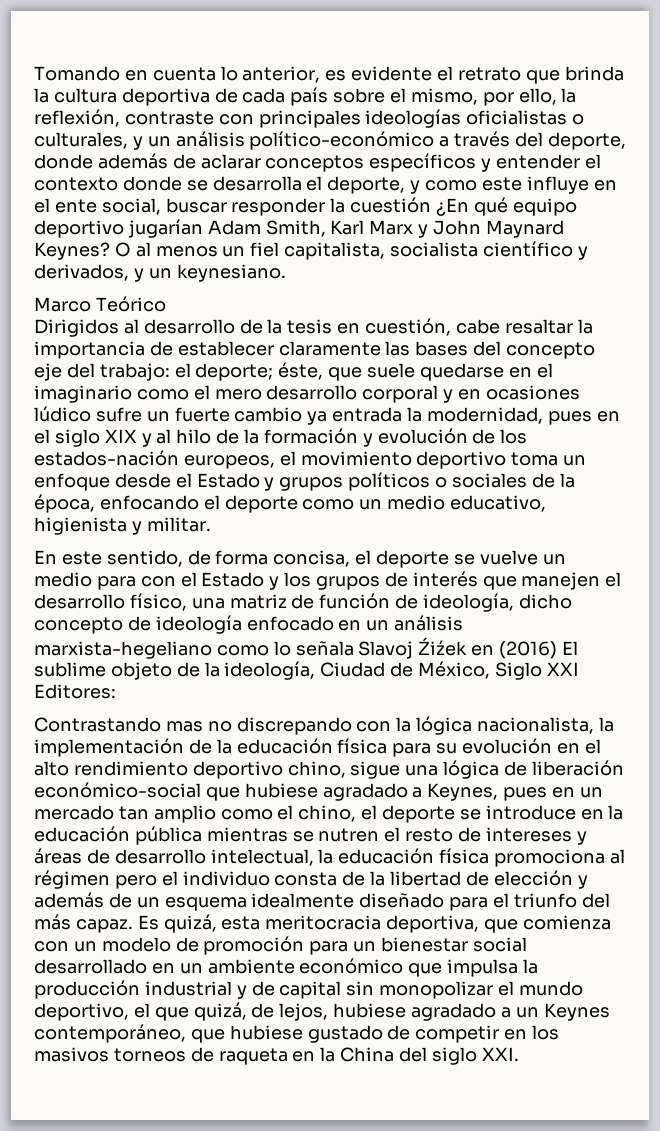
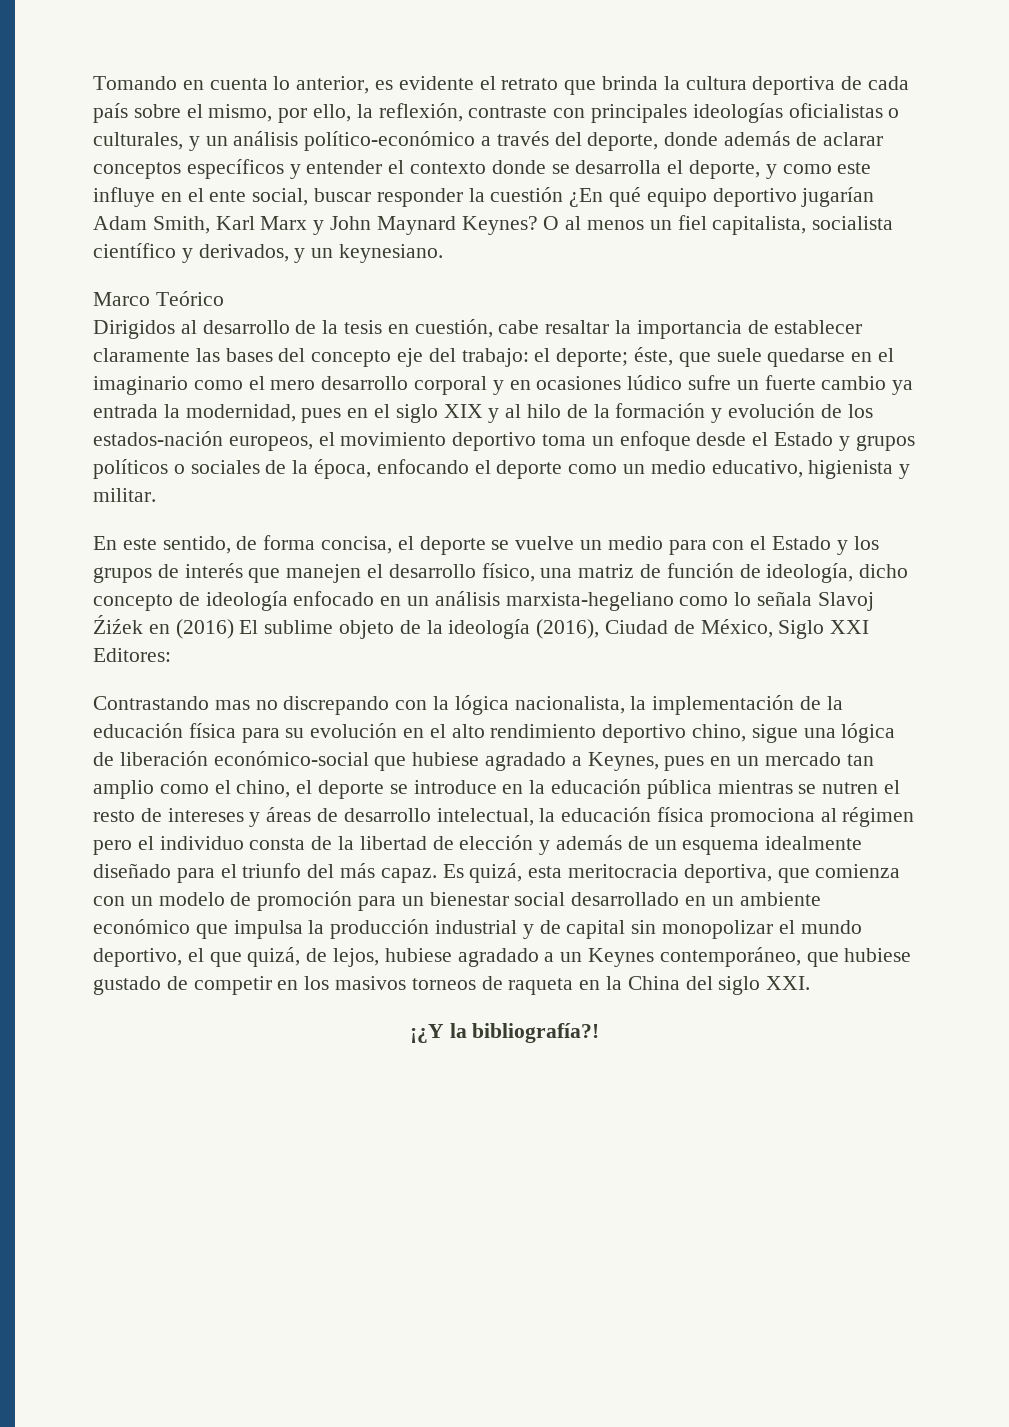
[224,661,316,680] ideología, -> [448,619,600,639] ideología (2016),
(519, 1054) none -> [409,1023,600,1043] // ¡¿Y la bibliografía?!

